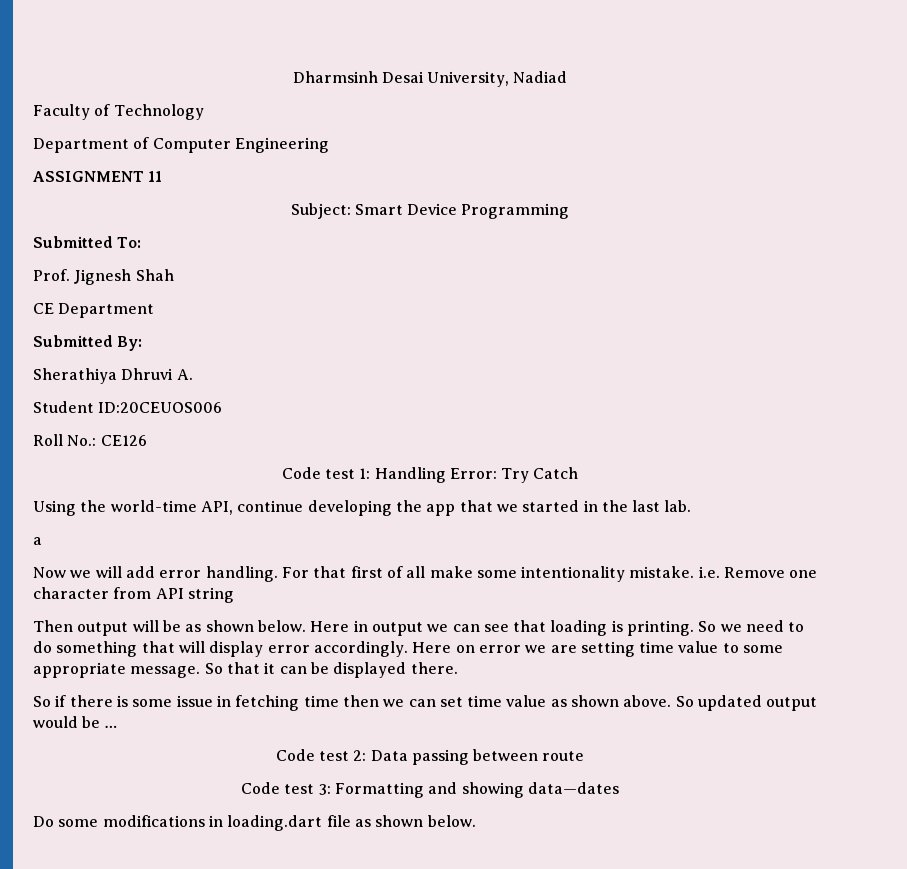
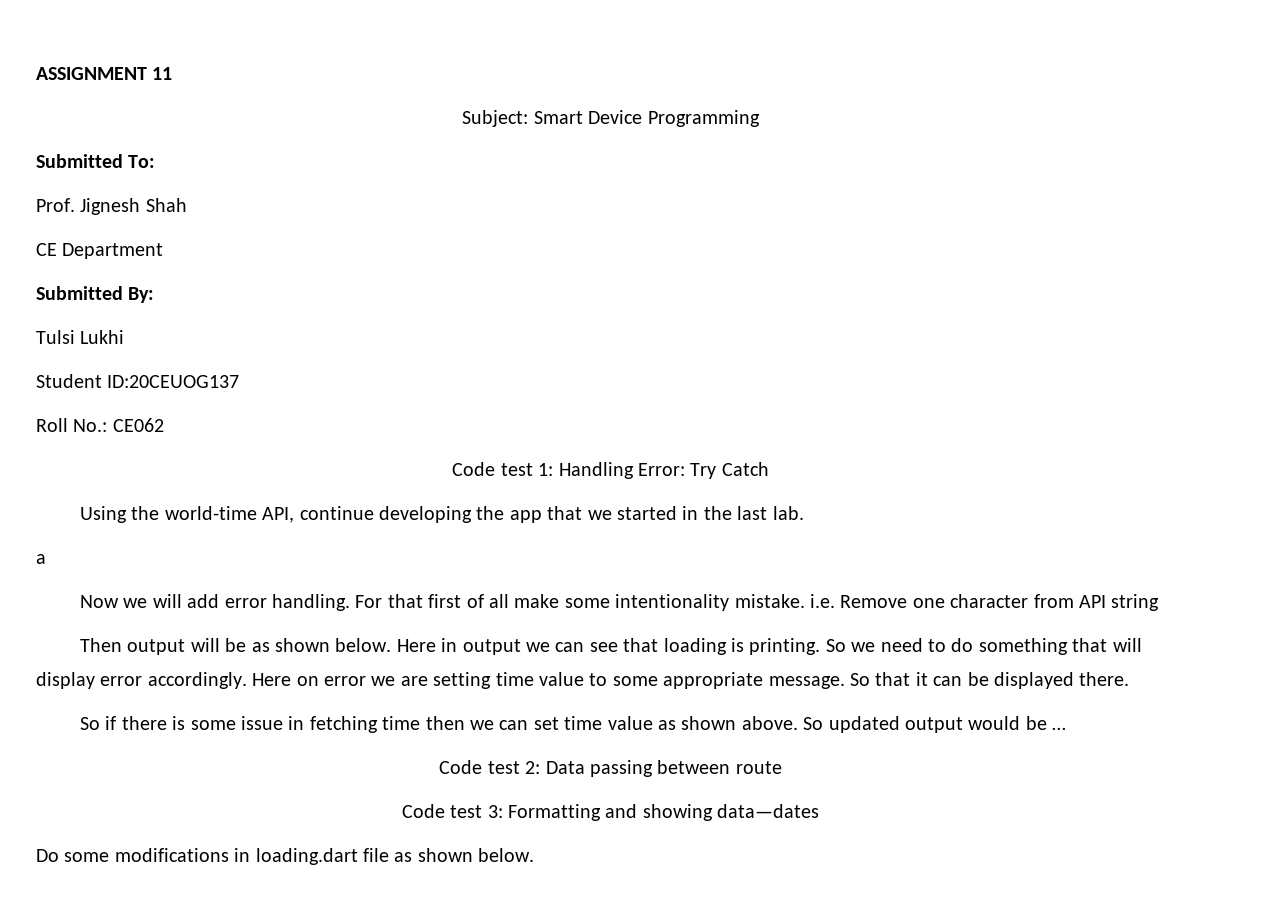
[292,71,568,87] [33,104,204,120] [33,137,329,153] Dharmsinh Desai University, Nadiad // Faculty of Technology // Department of Computer Engineering // -> (36, 73) none
[33,368,193,384] Sherathiya Dhruvi A. -> [36,330,125,344] Tulsi Lukhi
[98,402,223,413] ID:20CEUOS006 -> [107,375,240,388] ID:20CEUOG137
[100,435,147,446] CE126 -> [112,418,164,432] CE062

